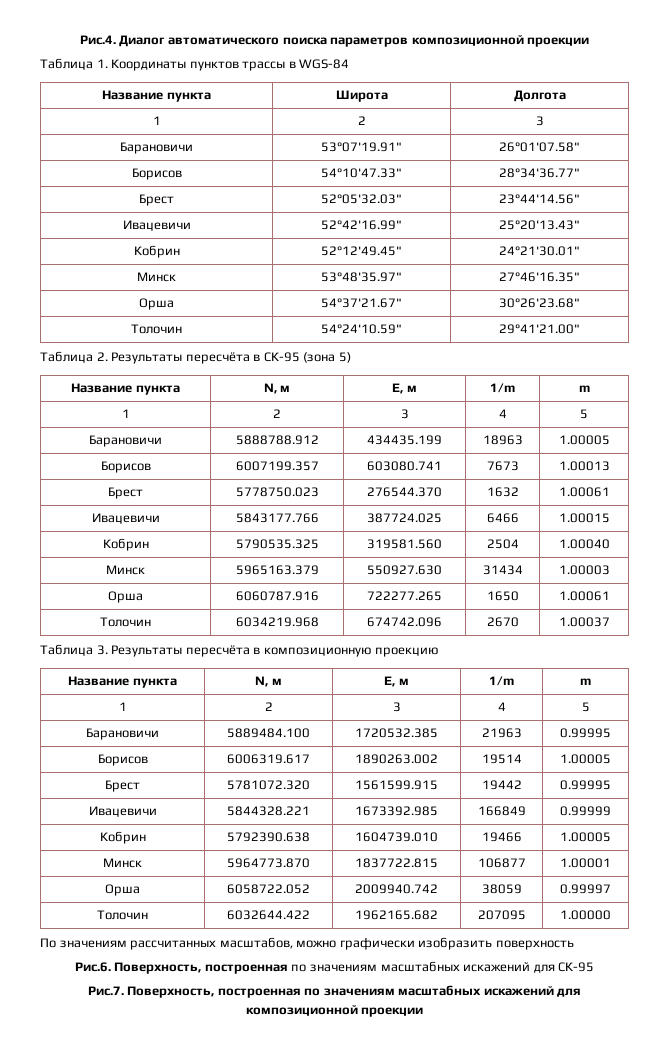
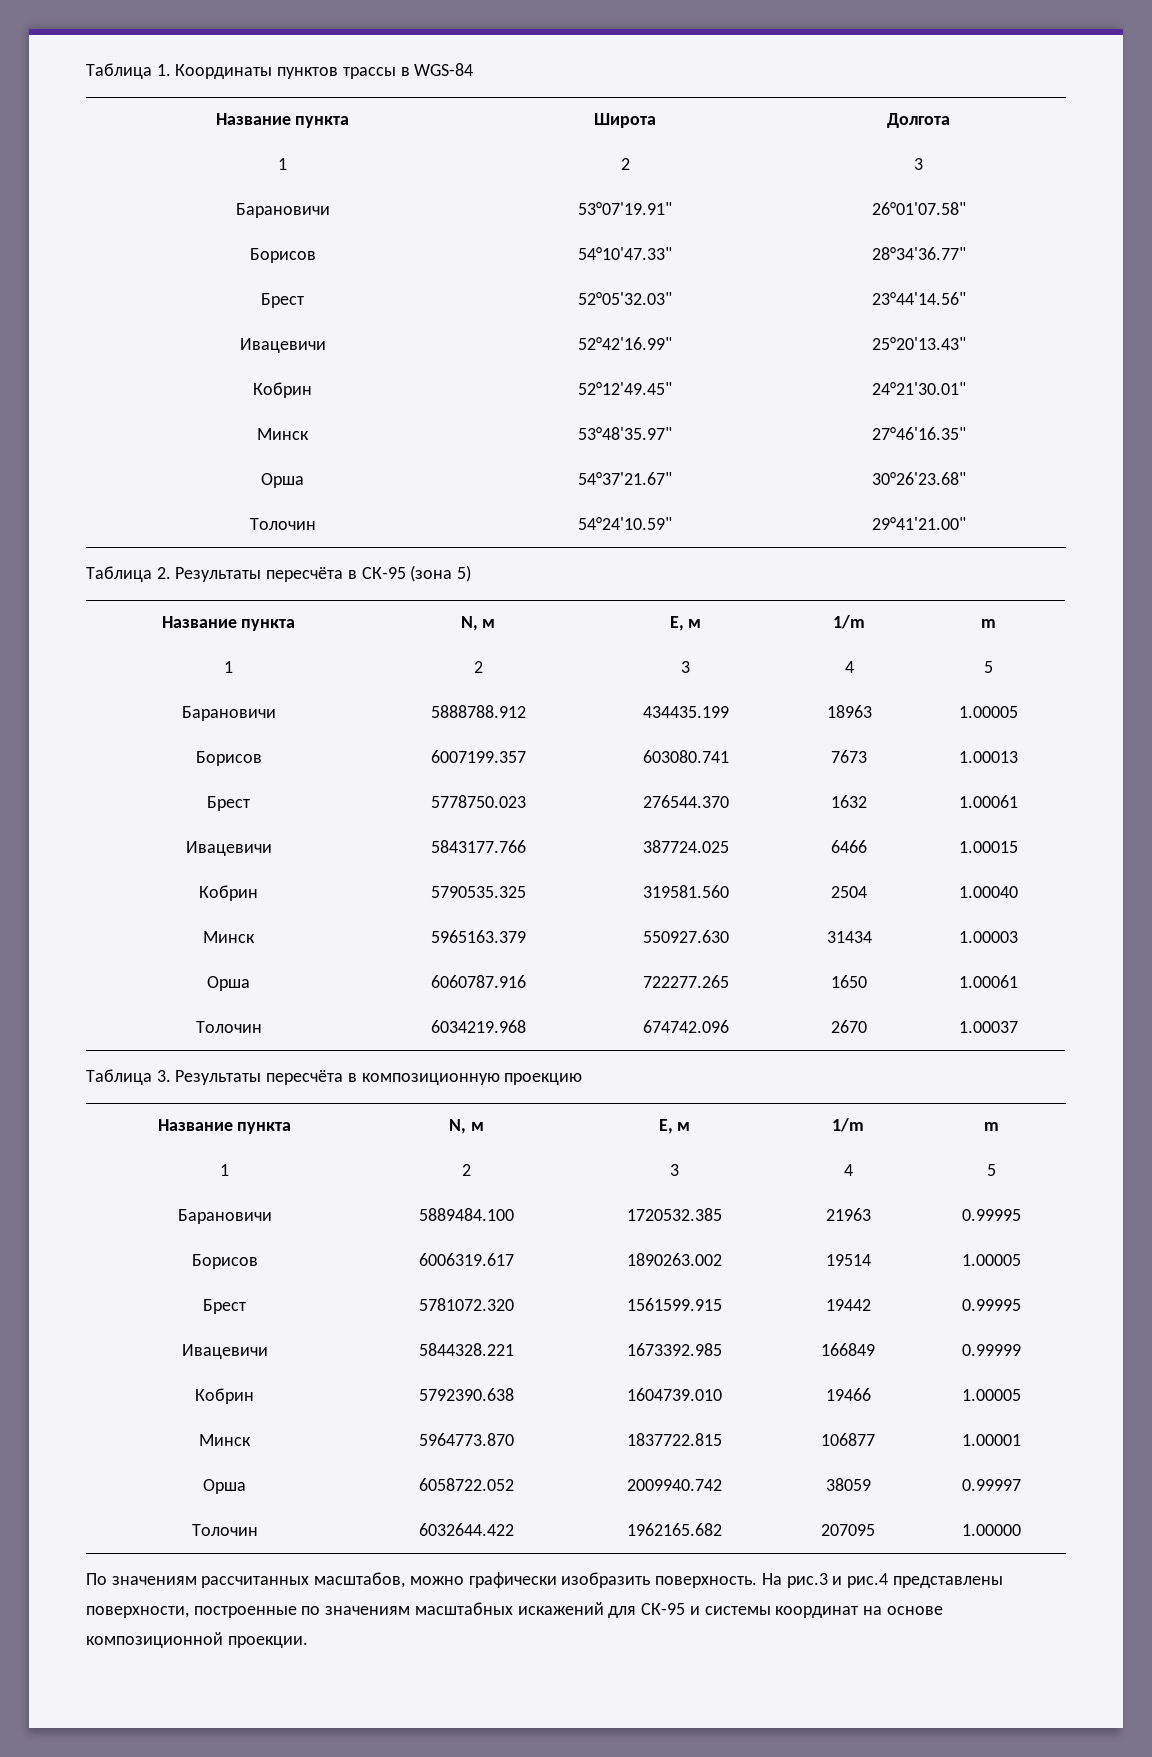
[79,35,590,47] Рис.4. Диалог автоматического поиска параметров композиционной проекции // -> (86, 71) none
[495,940,574,950] [74,962,288,974] поверхность // Рис.6. Поверхность, построенная -> [655,1573,1003,1588] [86,1606,297,1618] поверхность. На рис.3 и рис.4 представлены поверхности, построенные
[87,985,582,998] [245,1005,424,1017] // Рис.7. Поверхность, построенная по значениям масштабных искажений для композиционной проекции -> [689,1606,943,1618] [86,1632,308,1648] и системы координат на основе композиционной проекции.

